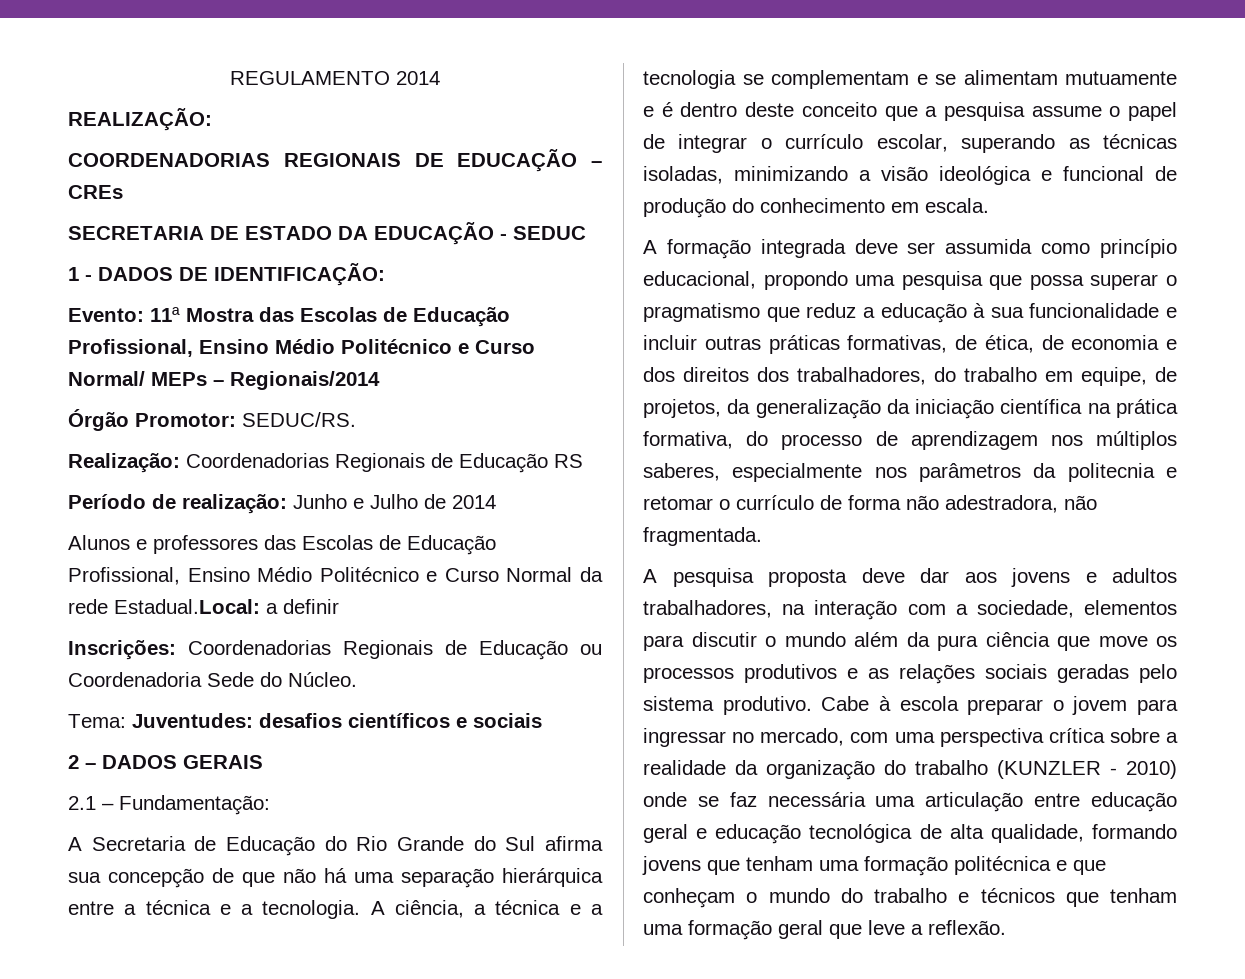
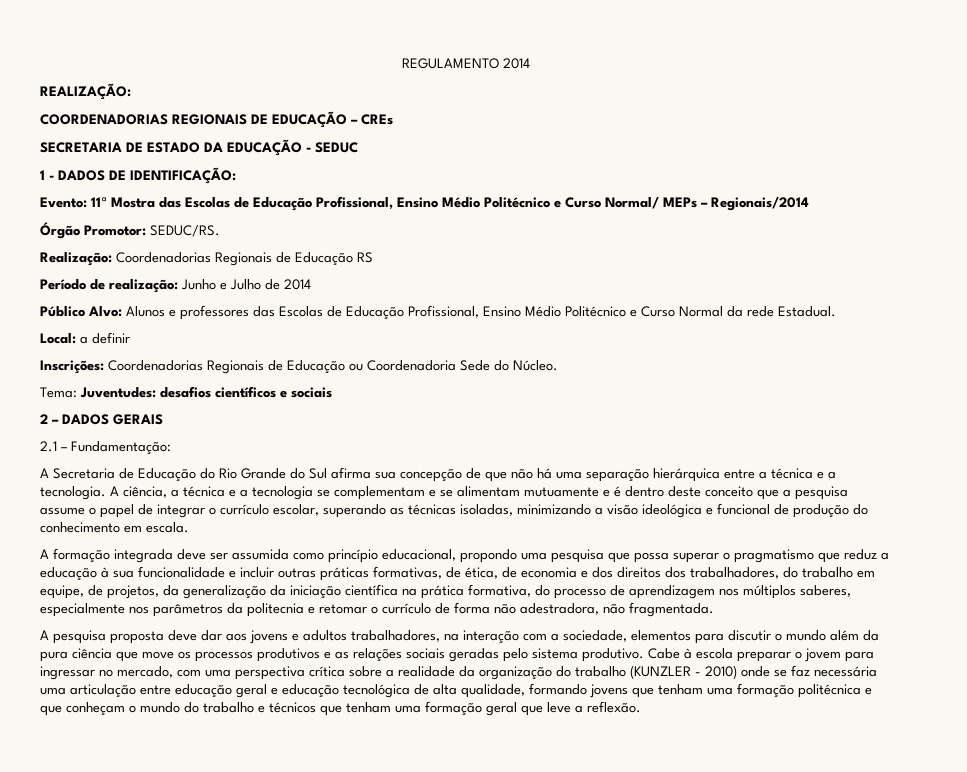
(496, 502) none -> [40,306,122,317] Público Alvo:
[114,599,260,614] Estadual.Local: -> [778,306,836,317] [40,333,76,344] Estadual. // Local:

